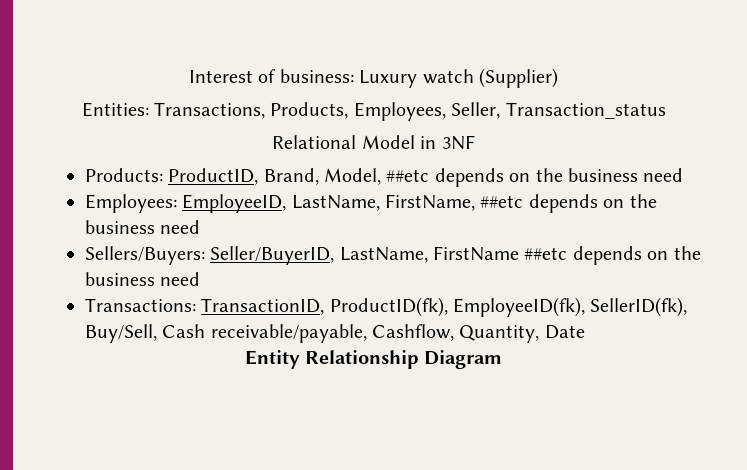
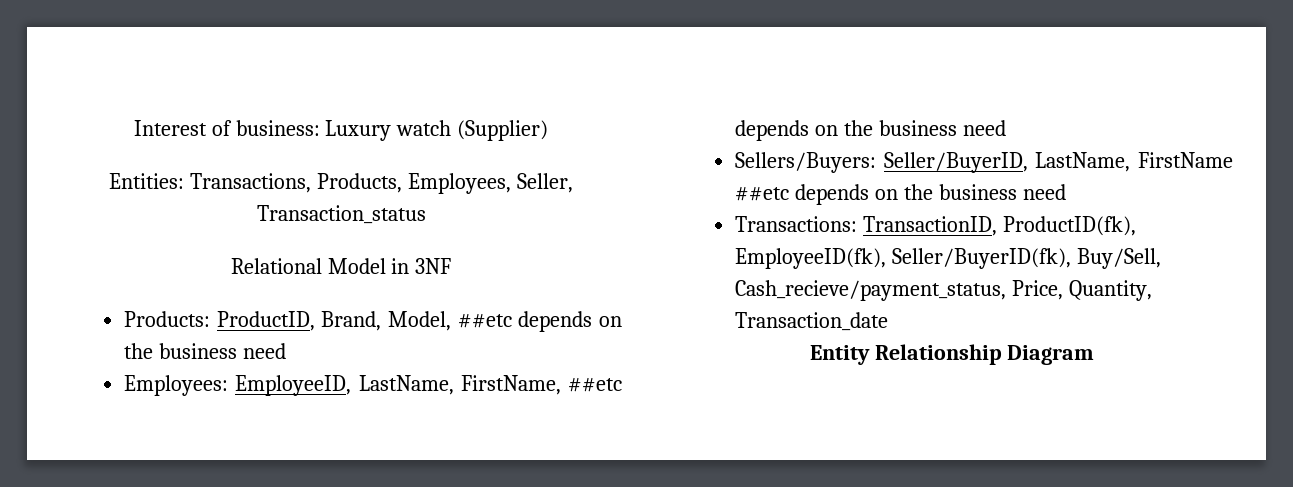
[590,297,688,317] [84,324,585,343] SellerID(fk), Buy/Sell, Cash receivable/payable, Cashflow, Quantity, Date -> [892,248,1162,269] [735,280,1153,301] [735,312,889,331] Seller/BuyerID(fk), Buy/Sell, Cash_recieve/payment_status, Price, Quantity, Transaction_date

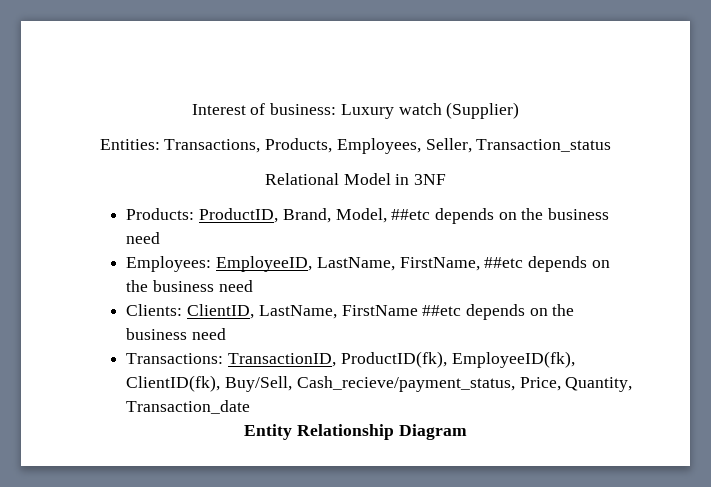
[735,152,1028,173] Sellers/Buyers: Seller/BuyerID, -> [126,304,255,319] Clients: ClientID,
[892,248,1072,269] Seller/BuyerID(fk), -> [126,375,221,392] ClientID(fk),

